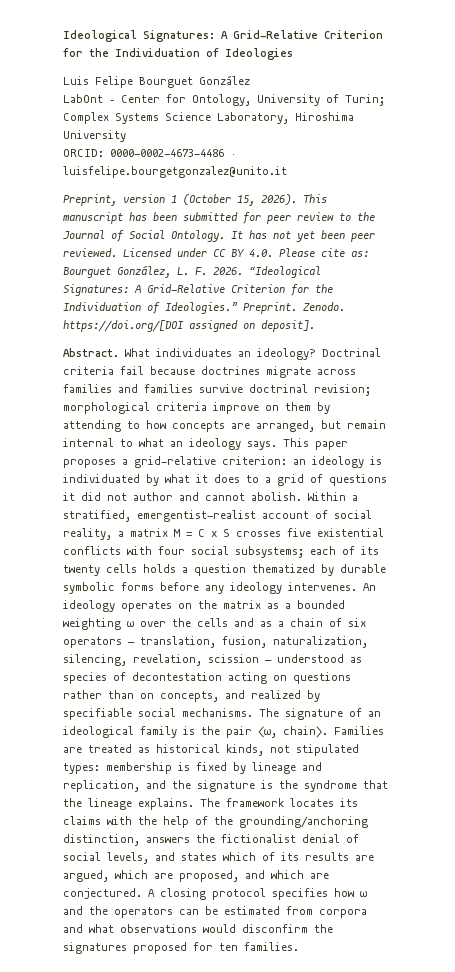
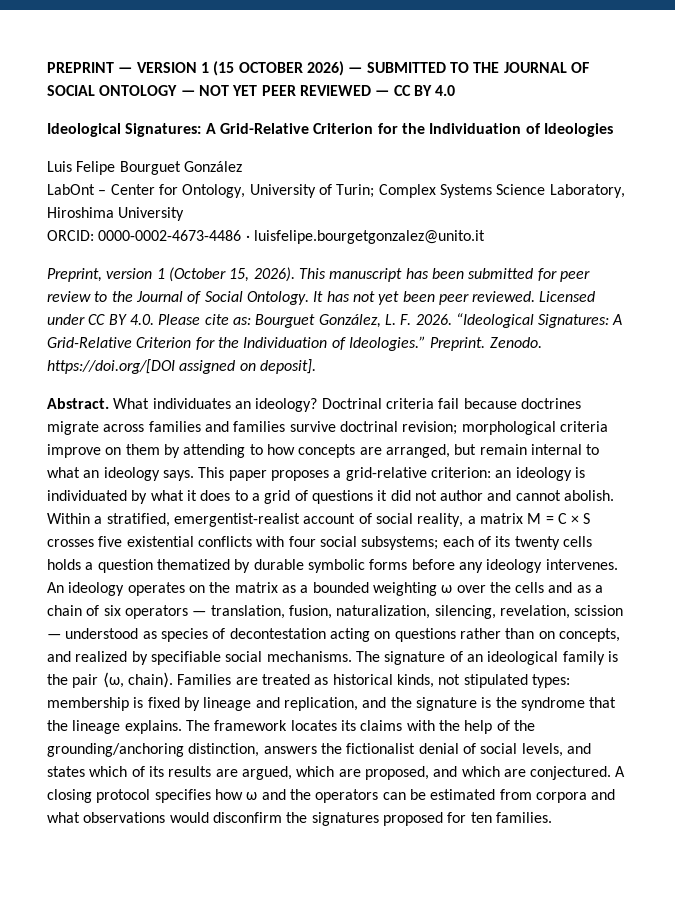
(63, 36) none -> [47,61,589,76] [47,85,456,96] PREPRINT — VERSION 1 (15 OCTOBER 2026) — SUBMITTED TO THE JOURNAL OF SOCIAL ONTOLOGY — NOT YET PEER REVIEWED — CC BY 4.0 //

